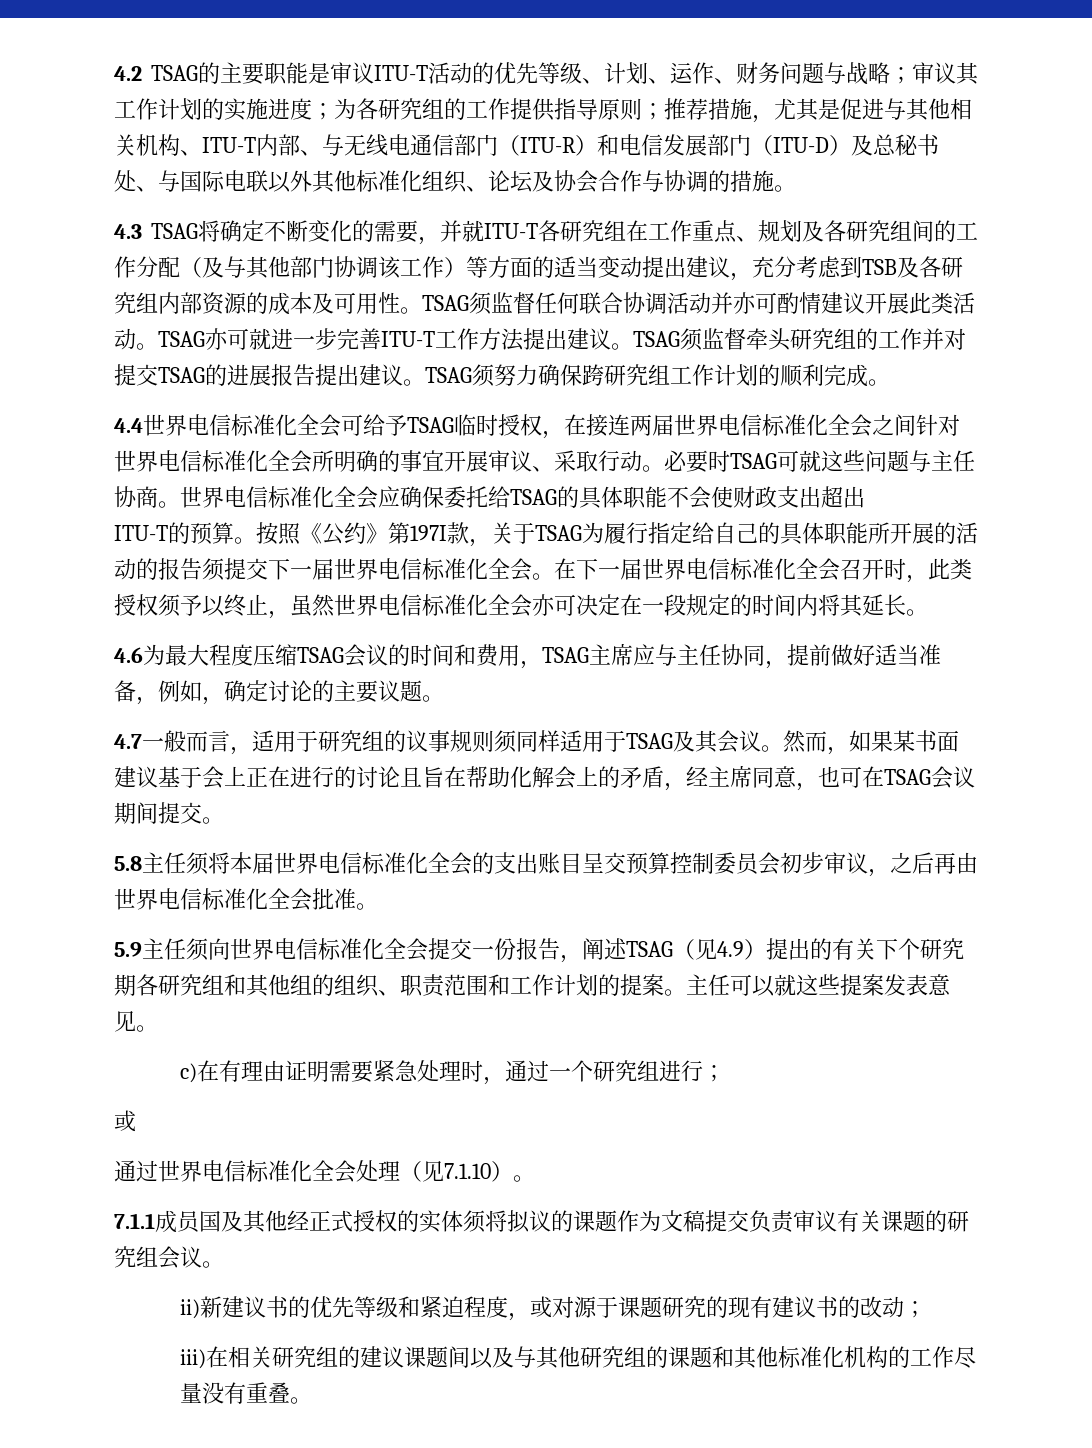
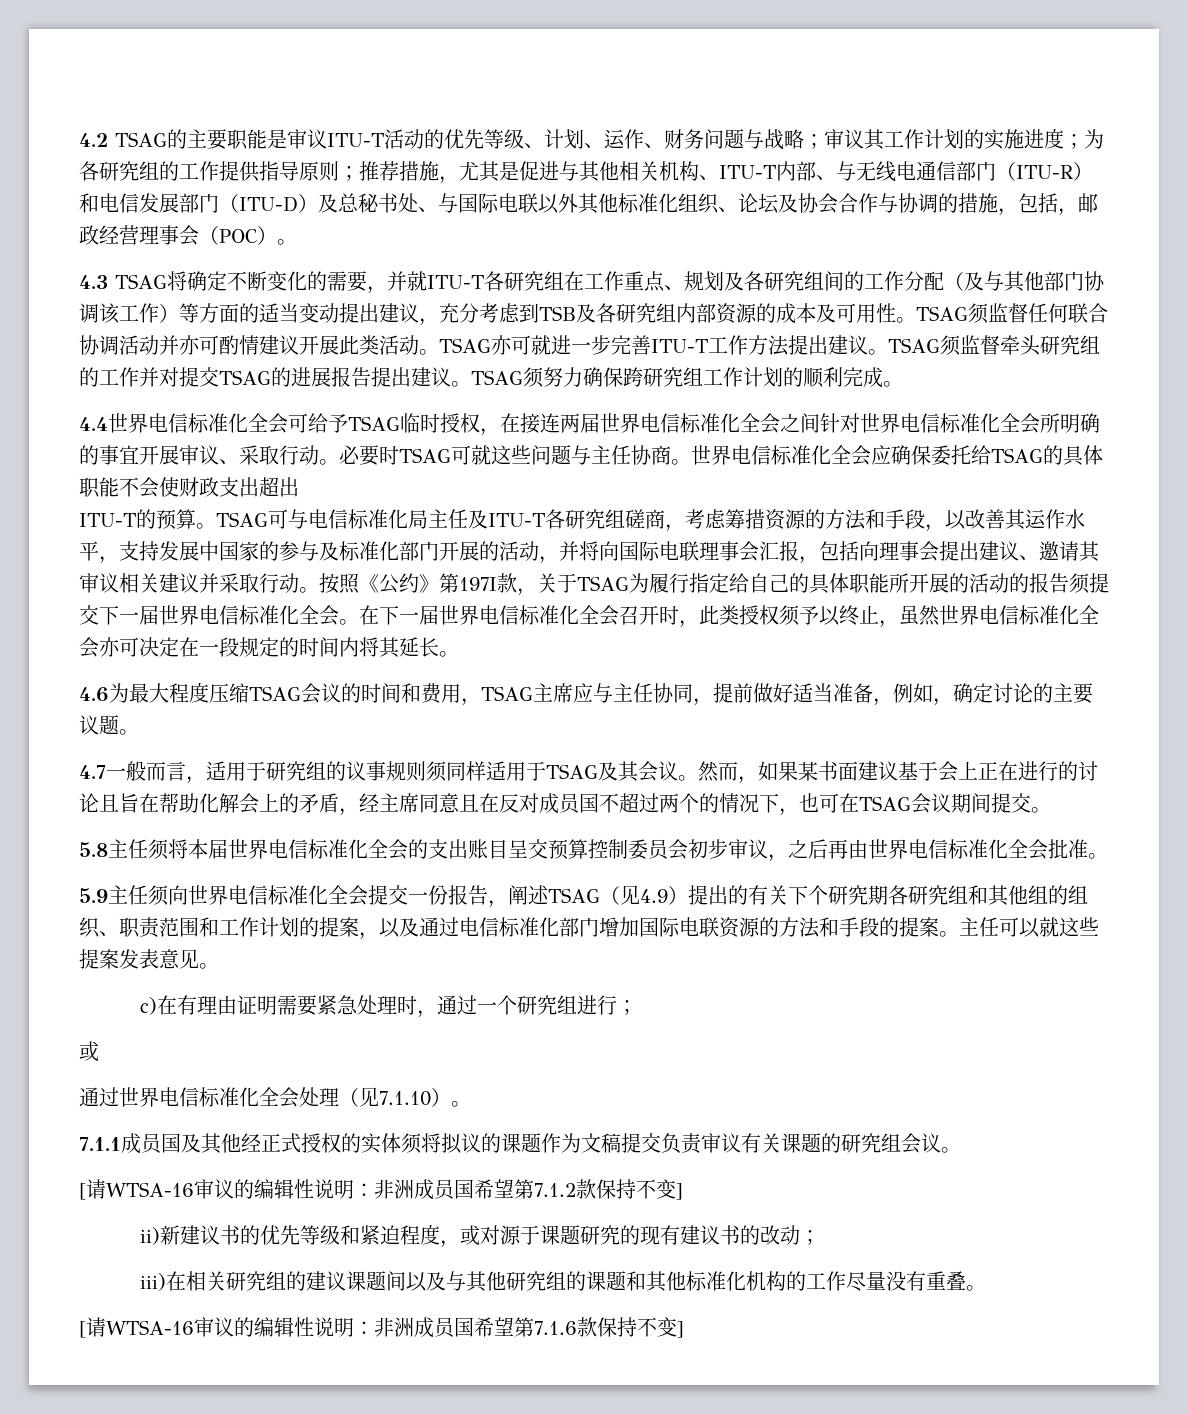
(774, 181) none -> [998,193,1098,216] [79,225,277,246] ，包括，邮政经营理事会（POC）
(256, 540) none -> [216,509,1085,532] [79,541,1100,564] [79,573,319,593] TSAG可与电信标准化局主任及ITU-T各研究组磋商，考虑筹措资源的方法和手段，以改善其运作水平，支持发展中国家的参与及标准化部门开展的活动，并将向国际电联理事会汇报，包括向理事会提出建议、邀请其审议相关建议并采取行动。
(797, 777) none -> [459,793,779,814] 且在反对成员国不超过两个的情况下
(664, 985) none -> [359,917,939,940] ，以及通过电信标准化部门增加国际电联资源的方法和手段的提案
(224, 1264) none -> [79,1179,683,1200] // [请WTSA-16审议的编辑性说明：非洲成员国希望第7.1.2款保持不变]
(313, 1400) none -> [79,1317,684,1338] // [请WTSA-16审议的编辑性说明：非洲成员国希望第7.1.6款保持不变]

